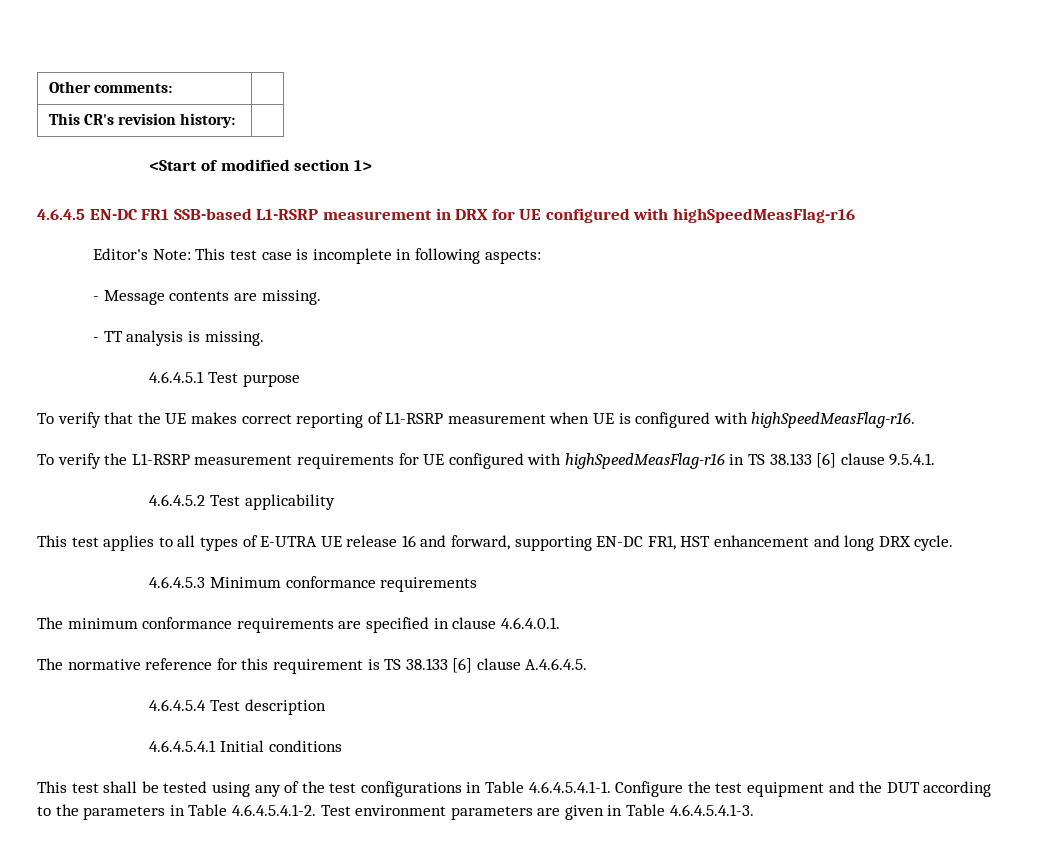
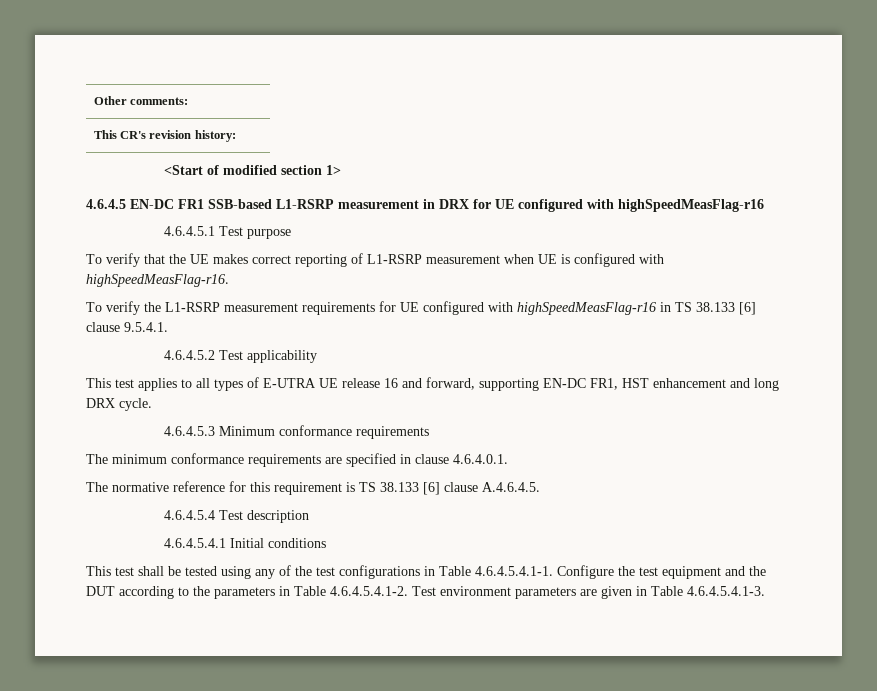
[93,248,541,264] [93,290,321,305] [93,330,264,346] // Editor's Note: This test case is incomplete in following aspects: // - Message contents are missing. // - TT analysis is missing. -> (764, 205) none

